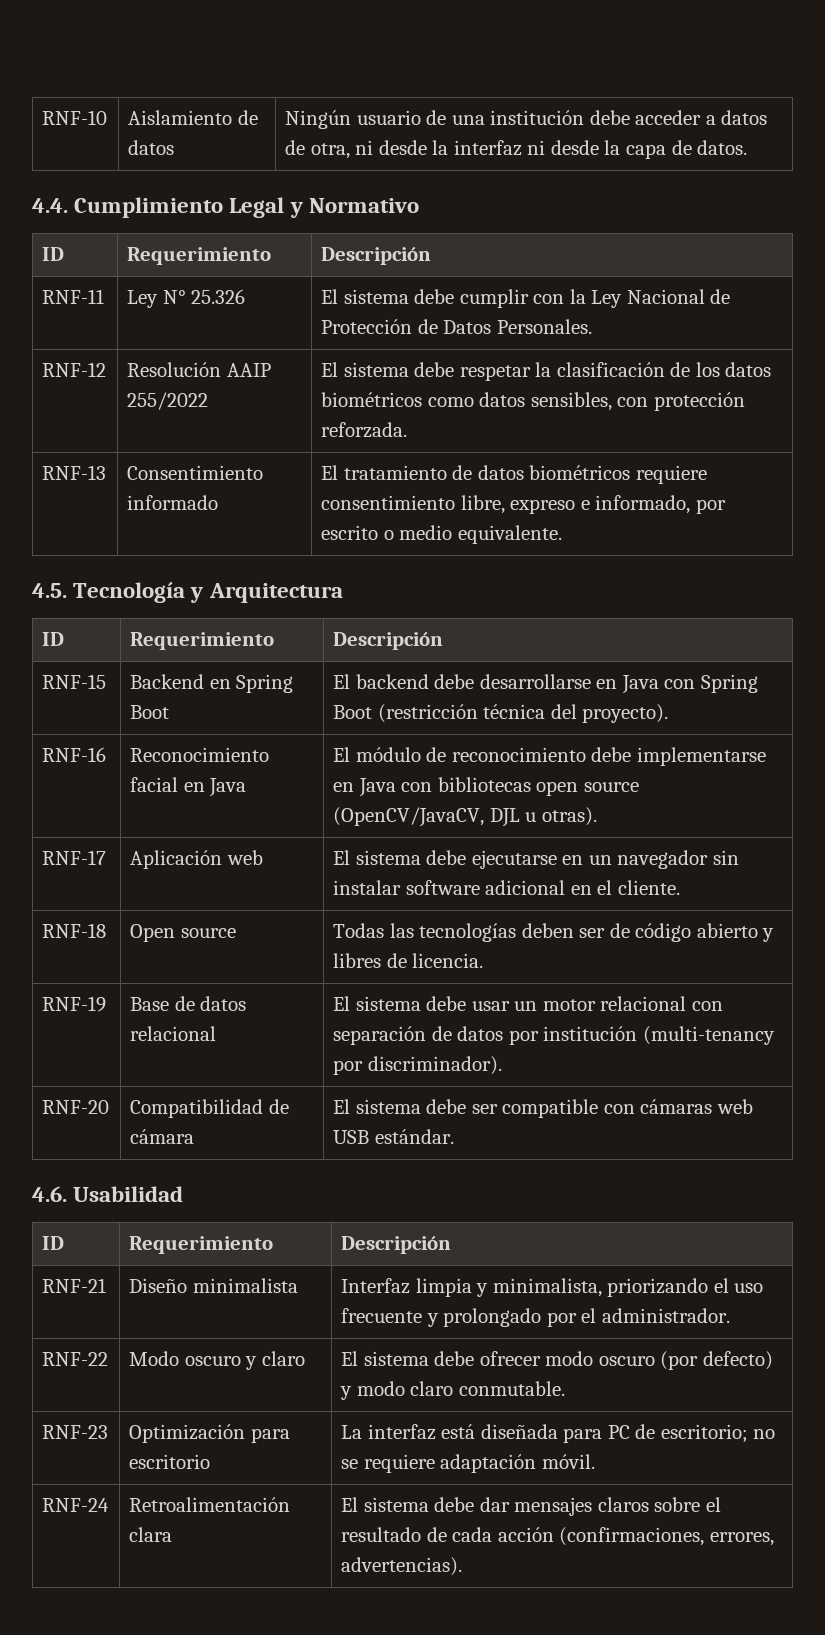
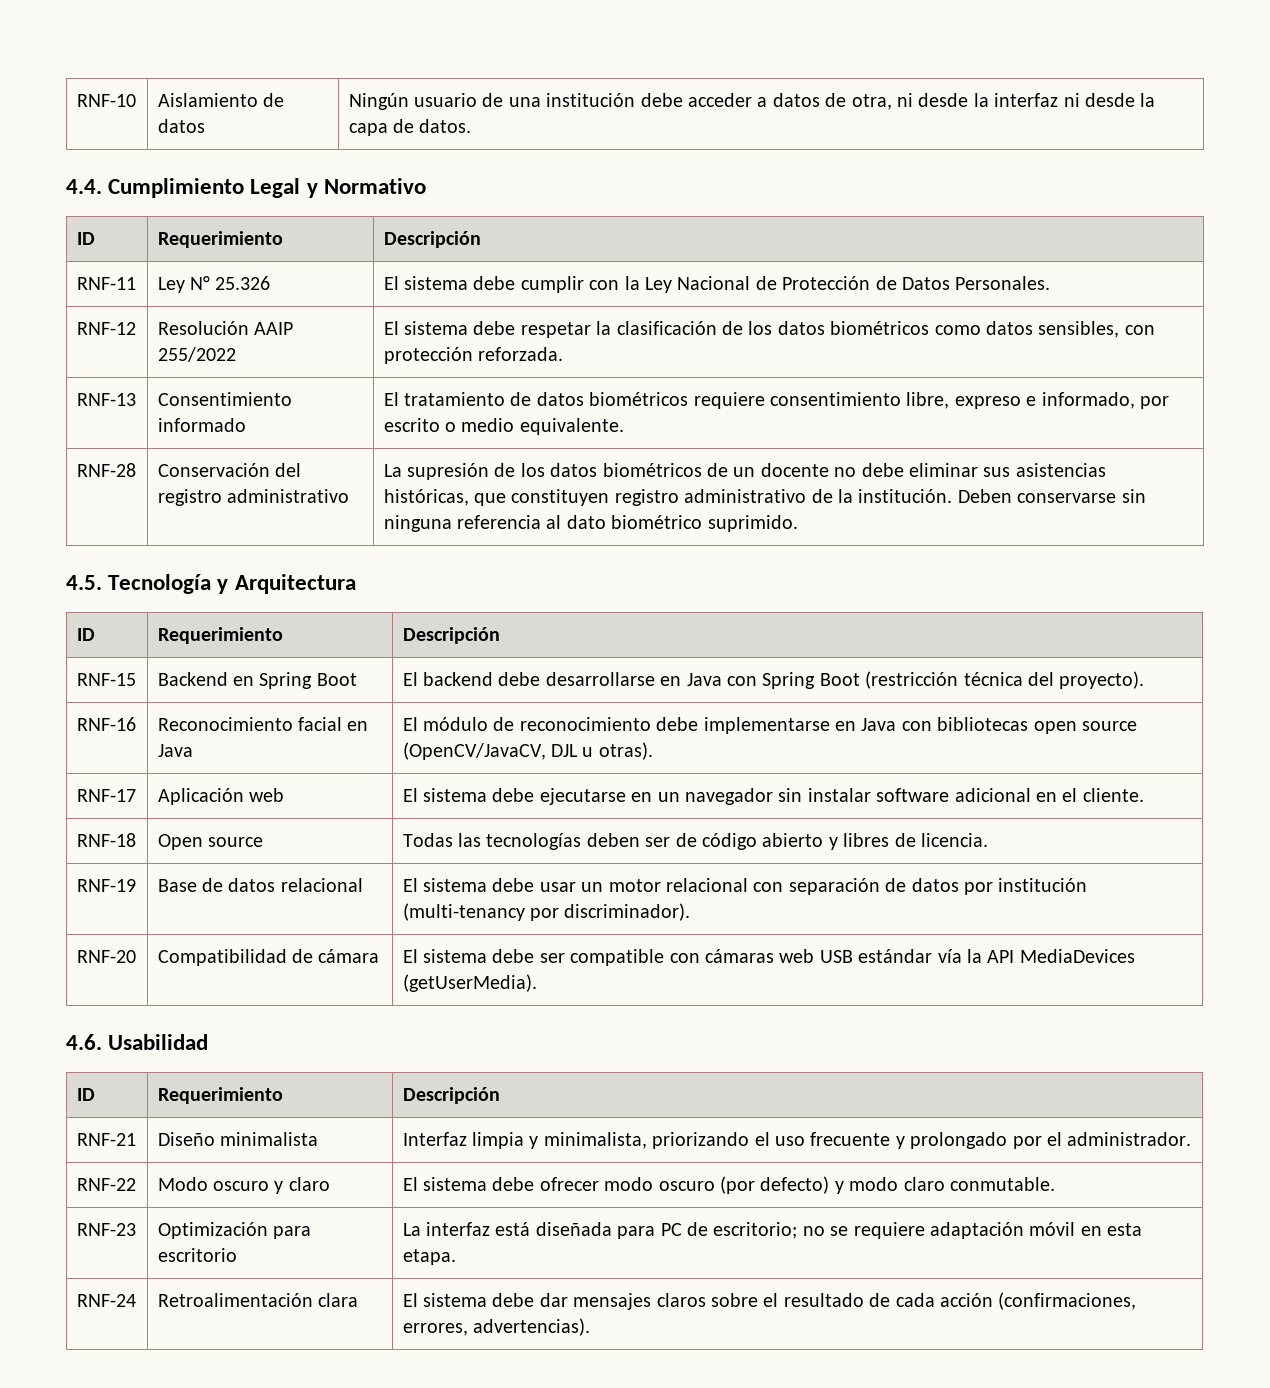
(562, 534) none -> [76,463,136,477] [157,463,302,477] [157,489,350,506] [383,463,1106,480] [383,489,1146,506] [383,515,798,532] // RNF-28 | Conservación del registro administrativo | La supresión de los datos biométricos de un docente no debe eliminar sus asistencias históricas, que constituyen registro administrativo de la institución. Deben conservarse sin ninguna referencia al dato biométrico suprimido.
[374,1129,454,1144] estándar. -> [858,949,1135,963] [402,974,537,992] estándar vía la API MediaDevices (getUserMedia).
[541,1454,595,1469] móvil. -> [1029,1222,1143,1236] [402,1249,456,1265] móvil en esta etapa.

